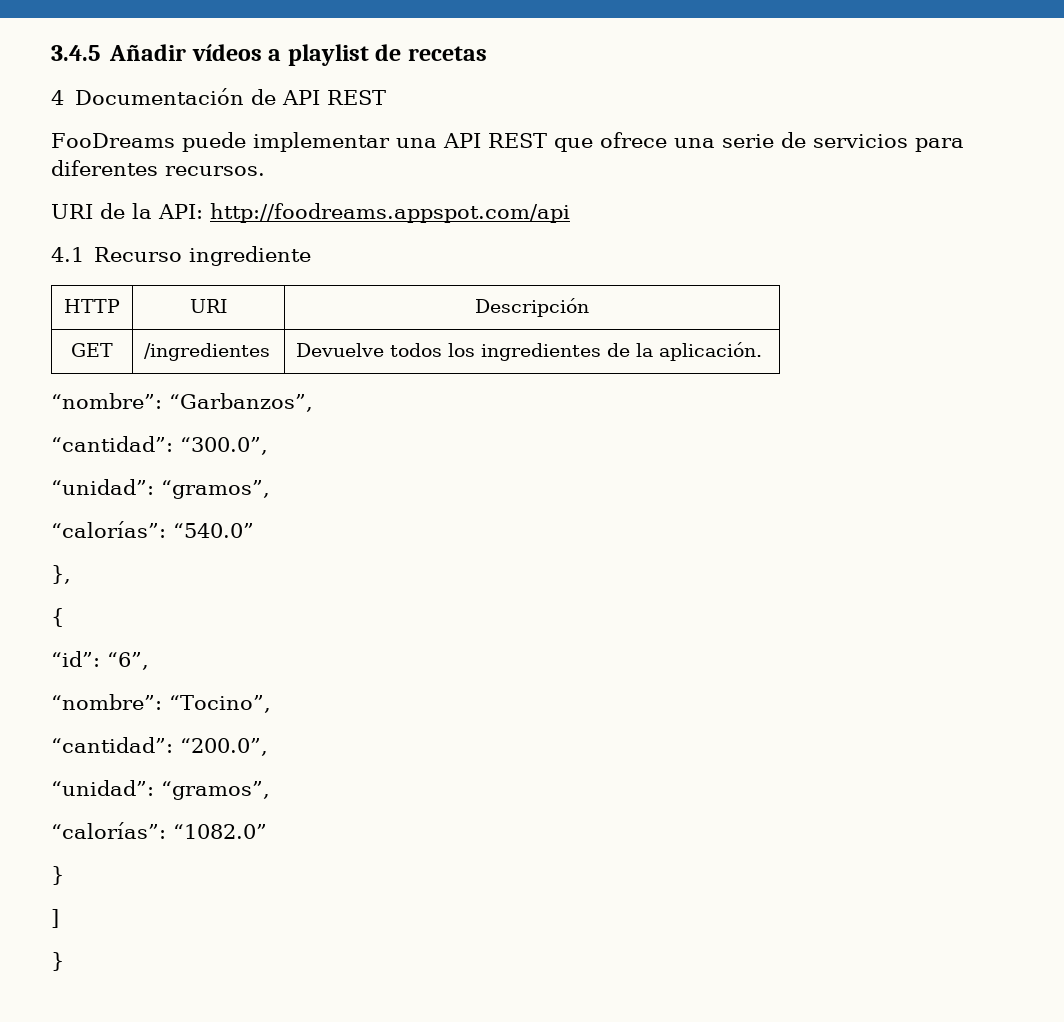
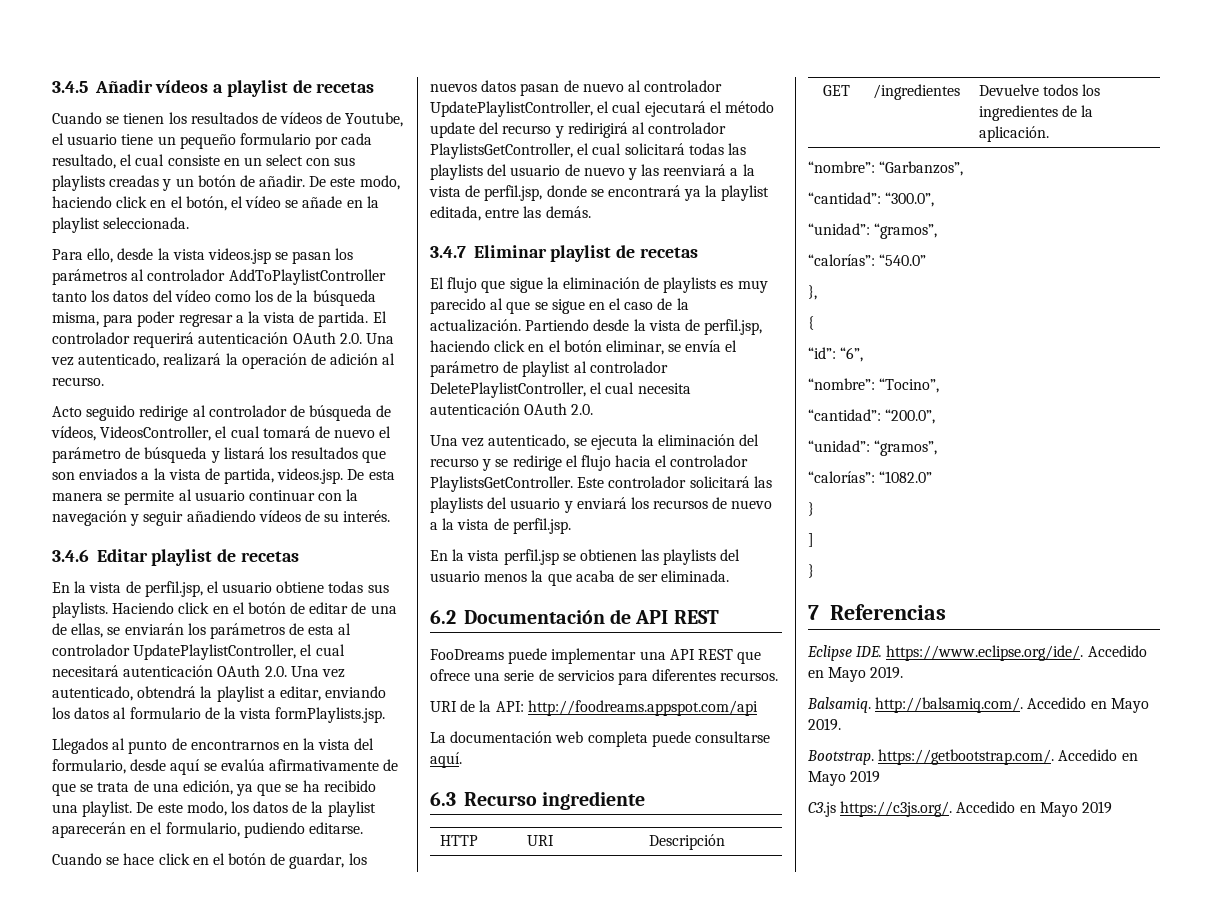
[51,90,64,105] 4 -> [52,112,404,127] [52,133,373,149] [52,154,356,169] [52,175,400,191] [52,196,379,211] [52,217,190,233] [52,248,354,264] [52,269,386,285] [52,290,376,306] [52,311,387,327] [52,332,394,348] [51,353,396,369] [52,377,104,386] [52,405,392,421] [51,426,392,441] [52,447,387,463] [52,468,395,484] [52,489,359,505] [52,510,391,526] [52,549,299,566] [52,581,389,597] [52,602,397,618] [52,623,352,639] [52,644,345,660] [52,665,345,678] [52,686,387,702] [52,707,386,723] [52,738,375,754] [52,759,399,775] [52,780,376,796] [52,801,376,817] [52,822,363,838] [52,853,367,869] [430,80,723,96] [430,101,774,117] [430,122,727,138] [430,143,746,159] [430,164,755,180] [429,185,770,201] [430,206,591,221] [430,245,698,262] [430,277,768,293] [430,298,689,314] [430,319,763,335] [430,340,738,355] [430,361,668,377] [430,382,691,398] [430,403,594,415] [430,434,760,450] [430,455,749,471] [430,476,772,492] [430,497,773,513] [430,518,571,534] [430,549,741,565] [430,570,730,586] [430,610,456,624] Cuando se tienen los resultados de vídeos de Youtube, el usuario tiene un pequeño formulario por cada resultado, el cual consiste en un select con sus playlists creadas y un botón de añadir. De este modo, haciendo click en el botón, el vídeo se añade en la playlist seleccionada. // Para ello, desde la vista videos.jsp se pasan los parámetros al controlador AddToPlaylistController tanto los datos del vídeo como los de la búsqueda misma, para poder regresar a la vista de partida. El controlador requerirá autenticación OAuth 2.0. Una vez autenticado, realizará la operación de adición al recurso. // Acto seguido redirige al controlador de búsqueda de vídeos, VideosController, el cual tomará de nuevo el parámetro de búsqueda y listará los resultados que son enviados a la vista de partida, videos.jsp. De esta manera se permite al usuario continuar con la navegación y seguir añadiendo vídeos de su interés. // 3.4.6 Editar playlist de recetas // En la vista de perfil.jsp, el usuario obtiene todas sus playlists. Haciendo click en el botón de editar de una de ellas, se enviarán los parámetros de esta al controlador UpdatePlaylistController, el cual necesitará autenticación OAuth 2.0. Una vez autenticado, obtendrá la playlist a editar, enviando los datos al formulario de la vista formPlaylists.jsp. // Llegados al punto de encontrarnos en la vista del formulario, desde aquí se evalúa afirmativamente de que se trata de una edición, ya que se ha recibido una playlist. De este modo, los datos de la playlist aparecerán en el formulario, pudiendo editarse. // Cuando se hace click en el botón de guardar, los nuevos datos pasan de nuevo al controlador UpdatePlaylistController, el cual ejecutará el método update del recurso y redirigirá al controlador PlaylistsGetController, el cual solicitará todas las playlists del usuario de nuevo y las reenviará a la vista de perfil.jsp, donde se encontrará ya la playlist editada, entre las demás. // 3.4.7 Eliminar playlist de recetas // El flujo que sigue la eliminación de playlists es muy parecido al que se sigue en el caso de la actualización. Partiendo desde la vista de perfil.jsp, haciendo click en el botón eliminar, se envía el parámetro de playlist al controlador DeletePlaylistController, el cual necesita autenticación OAuth 2.0. // Una vez autenticado, se ejecuta la eliminación del recurso y se redirige el flujo hacia el controlador PlaylistsGetController. Este controlador solicitará las playlists del usuario y enviará los recursos de nuevo a la vista de perfil.jsp. // En la vista perfil.jsp se obtienen las playlists del usuario menos la que acaba de ser eliminada. // 6.2
[51,247,84,262] 4.1 -> [430,731,770,747] [430,752,462,768] [430,792,456,806] La documentación web completa puede consultarse aquí. // 6.3
(64, 961) none -> [808,604,947,620] [807,645,1147,661] [808,666,904,682] [807,697,1149,713] [808,718,841,731] [807,749,1138,765] [808,770,881,786] [808,801,1112,817] // 7 Referencias // Eclipse IDE. https://www.eclipse.org/ide/. Accedido en Mayo 2019. // Balsamiq. http://balsamiq.com/. Accedido en Mayo 2019. // Bootstrap. https://getbootstrap.com/. Accedido en Mayo 2019 // C3.js https://c3js.org/. Accedido en Mayo 2019

